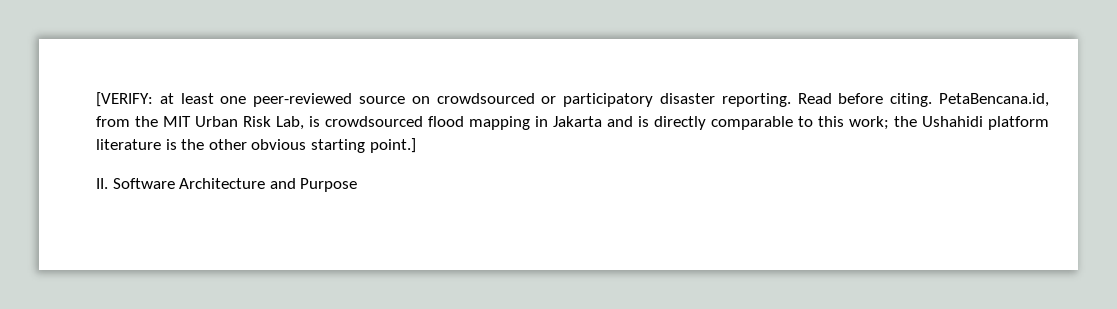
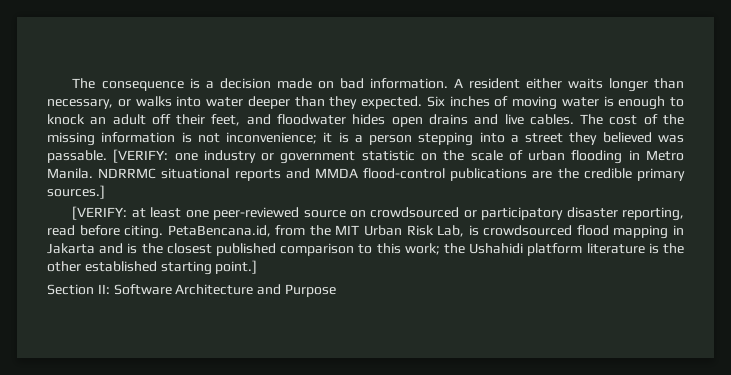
(96, 99) none -> [72,78,684,92] [47,96,684,110] [47,114,684,127] [47,132,684,146] [47,149,685,164] [47,168,685,181] [47,185,105,199] The consequence is a decision made on bad information. A resident either waits longer than necessary, or walks into water deeper than they expected. Six inches of moving water is enough to knock an adult off their feet, and floodwater hides open drains and live cables. The cost of the missing information is not inconvenience; it is a person stepping into a street they believed was passable. [VERIFY: one industry or government statistic on the scale of urban flooding in Metro Manila. NDRRMC situational reports and MMDA flood-control publications are the credible primary sources.] //
[721,93,832,107] reporting. Read -> [621,207,684,221] [47,225,75,236] reporting, read
[654,116,793,130] directly comparable -> [141,243,355,256] the closest published comparison
[251,139,307,150] obvious -> [84,261,157,272] established
[96,178,108,189] II. -> [47,284,110,295] Section II:

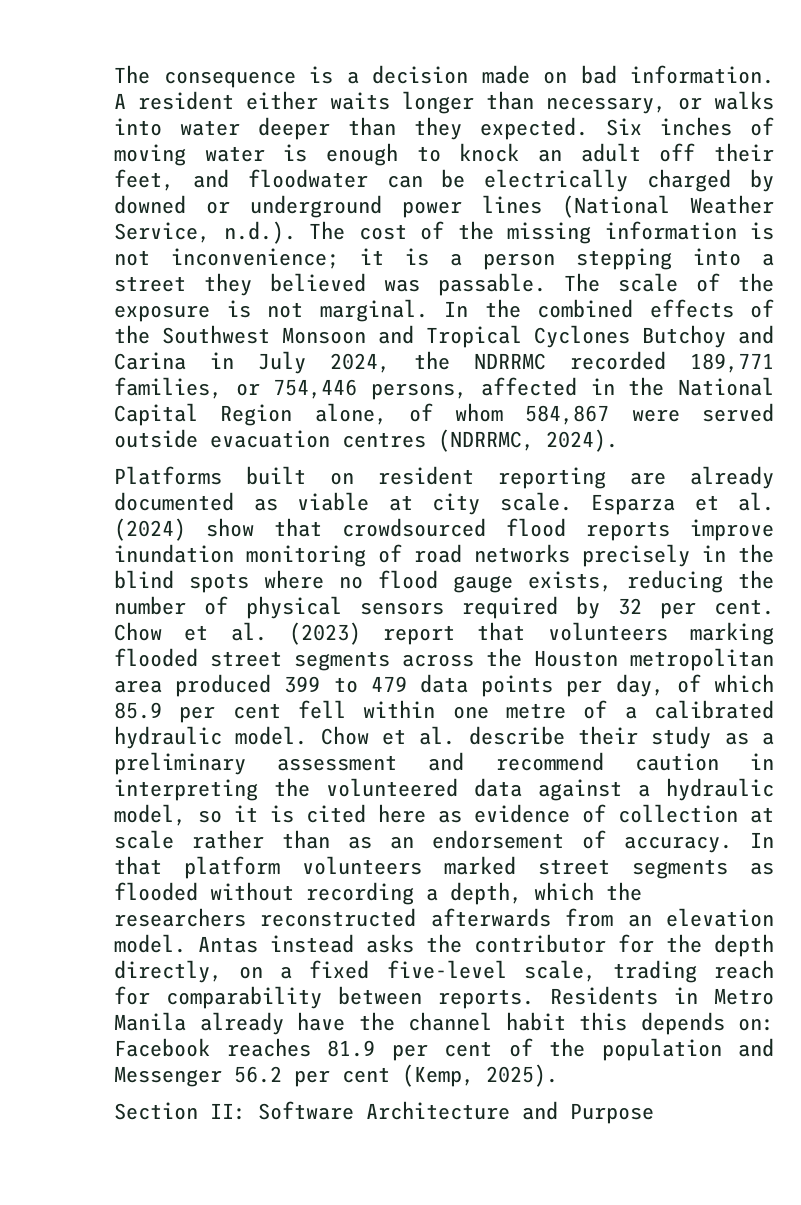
[352,114,574,127] hides open drains and live cables. -> [386,169,774,192] [114,195,774,218] [114,221,296,244] can be electrically charged by downed or underground power lines (National Weather Service, n.d.).
[113,149,685,164] [47,168,685,181] [47,185,105,199] [72,206,684,221] [47,225,684,239] [47,243,684,256] [47,260,258,275] [VERIFY: one industry or government statistic on the scale of urban flooding in Metro Manila. NDRRMC situational reports and MMDA flood-control publications are the credible primary sources.] // [VERIFY: at least one peer-reviewed source on crowdsourced or participatory disaster reporting, read before citing. PetaBencana.id, from the MIT Urban Risk Lab, is crowdsourced flood mapping in Jakarta and is the closest published comparison to this work; the Ushahidi platform literature is the other established starting point.] -> [564,273,774,292] [114,299,774,322] [114,325,774,348] [114,351,774,374] [114,377,774,400] [114,403,774,426] [114,429,618,452] [114,466,774,489] [114,492,774,515] [114,518,774,541] [114,544,774,567] [114,570,774,593] [114,596,774,619] [114,622,774,645] [114,648,774,671] [114,674,774,697] [114,700,774,723] [114,726,775,749] [114,752,774,775] [114,778,774,801] [114,804,774,826] [114,830,774,853] [114,856,774,879] [114,882,642,905] [114,908,774,927] [114,934,774,957] [114,960,774,983] [114,986,774,1009] [114,1012,774,1035] [114,1038,774,1061] [114,1064,558,1087] The scale of the exposure is not marginal. In the combined effects of the Southwest Monsoon and Tropical Cyclones Butchoy and Carina in July 2024, the NDRRMC recorded 189,771 families, or 754,446 persons, affected in the National Capital Region alone, of whom 584,867 were served outside evacuation centres (NDRRMC, 2024). // Platforms built on resident reporting are already documented as viable at city scale. Esparza et al. (2024) show that crowdsourced flood reports improve inundation monitoring of road networks precisely in the blind spots where no flood gauge exists, reducing the number of physical sensors required by 32 per cent. Chow et al. (2023) report that volunteers marking flooded street segments across the Houston metropolitan area produced 399 to 479 data points per day, of which 85.9 per cent fell within one metre of a calibrated hydraulic model. Chow et al. describe their study as a preliminary assessment and recommend caution in interpreting the volunteered data against a hydraulic model, so it is cited here as evidence of collection at scale rather than as an endorsement of accuracy. In that platform volunteers marked street segments as flooded without recording a depth, which the researchers reconstructed afterwards from an elevation model. Antas instead asks the contributor for the depth directly, on a fixed five-level scale, trading reach for comparability between reports. Residents in Metro Manila already have the channel habit this depends on: Facebook reaches 81.9 per cent of the population and Messenger 56.2 per cent (Kemp, 2025).

